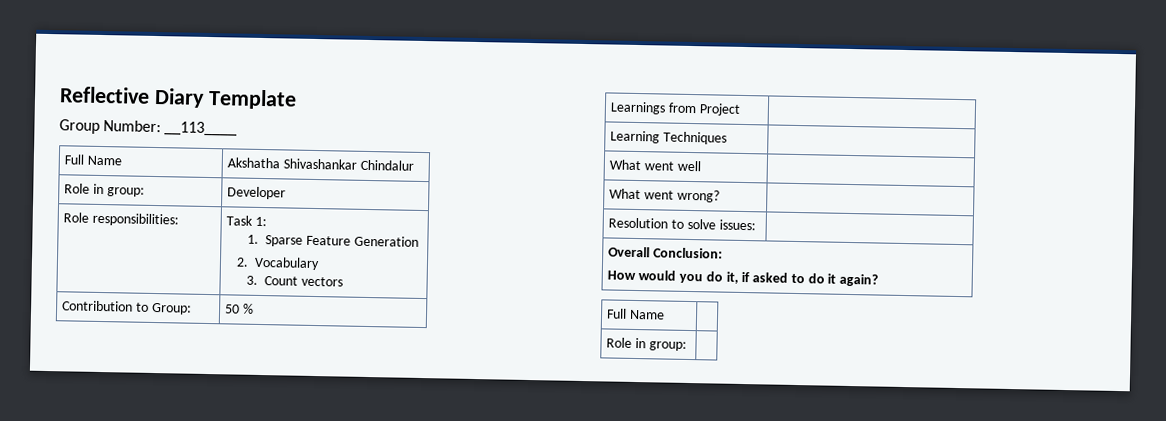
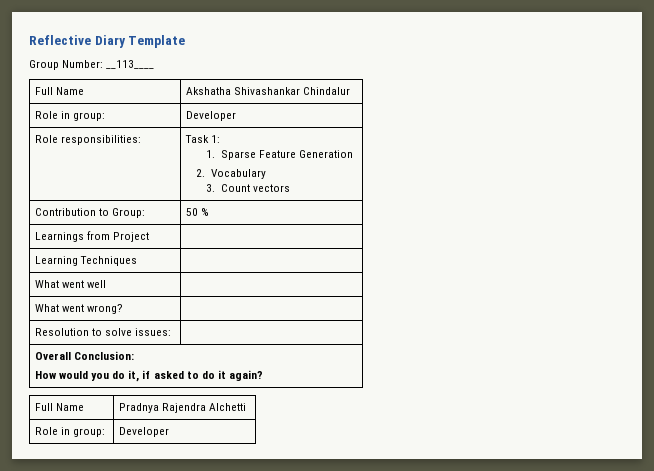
[606,337,687,351] // Role in group: | -> [118,403,247,413] [34,427,106,437] [118,427,169,437] Pradnya Rajendra Alchetti // Role in group: | Developer

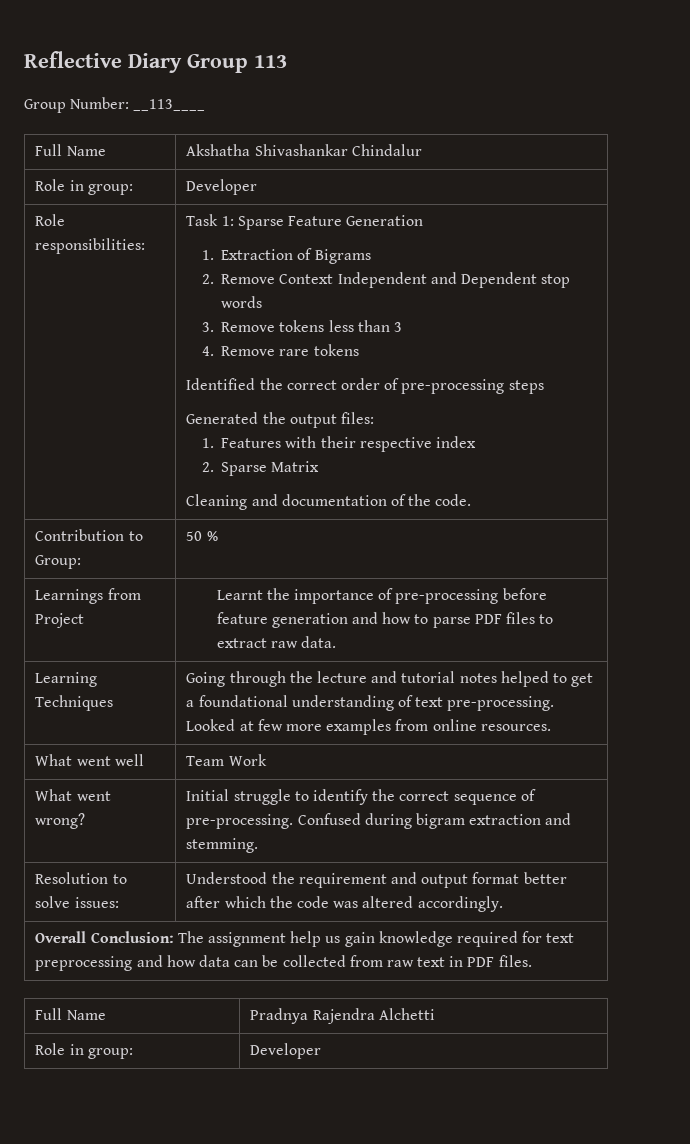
[128,35,186,48] Template -> [187,54,287,73] Group 113
[206,150,216,158] // 1. -> (234, 221) none
[195,169,266,179] [206,184,290,192] 2. Vocabulary // 3. Count vectors -> [201,248,371,264] [201,272,571,288] [221,296,263,308] [201,320,403,332] [201,344,359,356] [186,378,544,394] [186,412,374,428] [201,436,477,452] [201,461,320,476] [186,494,472,510] 1. Extraction of Bigrams // 2. Remove Context Independent and Dependent stop words // 3. Remove tokens less than 3 // 4. Remove rare tokens // Identified the correct order of pre-processing steps // Generated the output files: // 1. Features with their respective index // 2. Sparse Matrix // Cleaning and documentation of the code.
[34,256,138,266] // Learning Techniques | -> [216,588,547,604] [216,612,554,628] [216,636,337,648] [35,672,98,687] [35,695,114,711] [186,671,594,687] [186,695,555,711] [186,719,551,735] Learnt the importance of pre-processing before feature generation and how to parse PDF files to extract raw data. // Learning Techniques | Going through the lecture and tutorial notes helped to get a foundational understanding of text pre-processing. Looked at few more examples from online resources.
(107, 284) none -> [186,754,267,766] Team Work
[34,328,172,336] [34,351,135,360] [34,370,263,382] // Resolution to solve issues: | // Overall Conclusion: // How would you do it, if asked to do it again? -> [186,789,536,805] [186,813,572,829] [186,838,259,853] [35,872,127,884] [35,896,119,908] [186,872,567,888] [186,896,503,912] [35,931,575,947] [35,955,532,971] Initial struggle to identify the correct sequence of pre-processing. Confused during bigram extraction and stemming. // Resolution to solve issues: | Understood the requirement and output format better after which the code was altered accordingly. // Overall Conclusion: The assignment help us gain knowledge required for text preprocessing and how data can be collected from raw text in PDF files.

